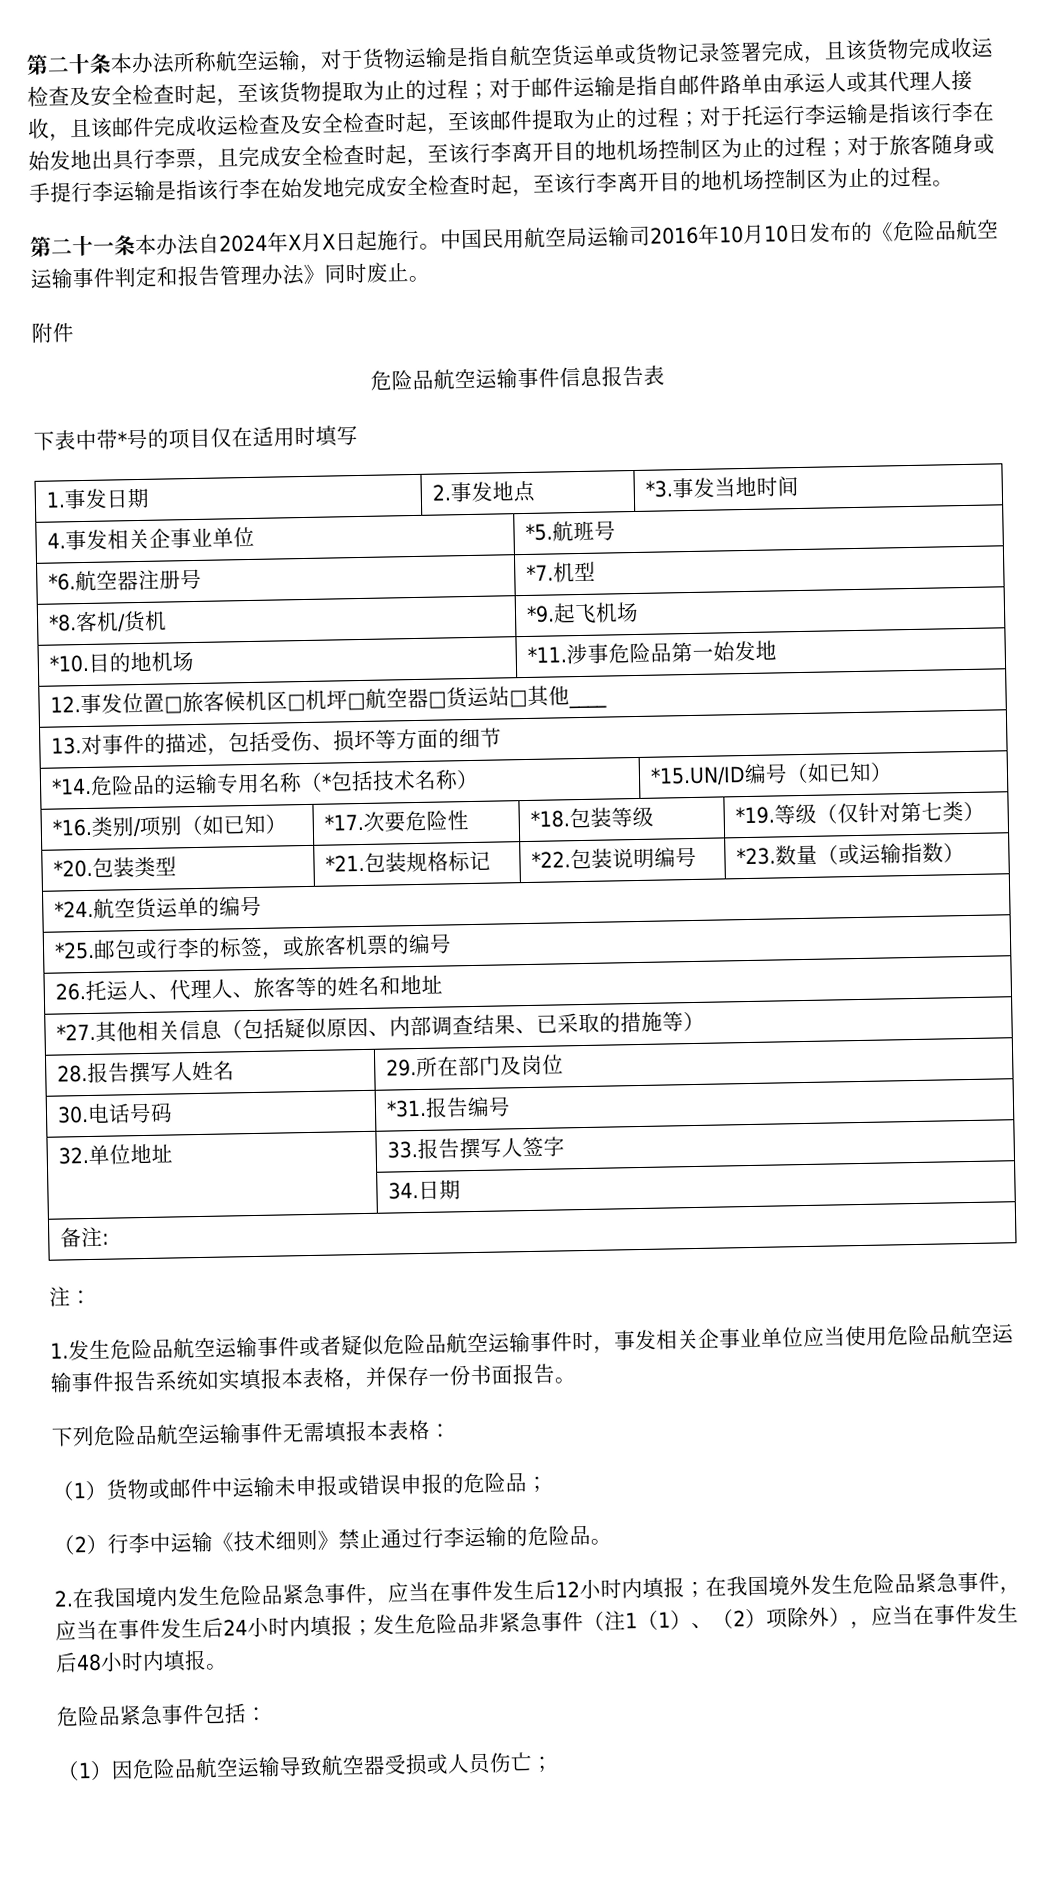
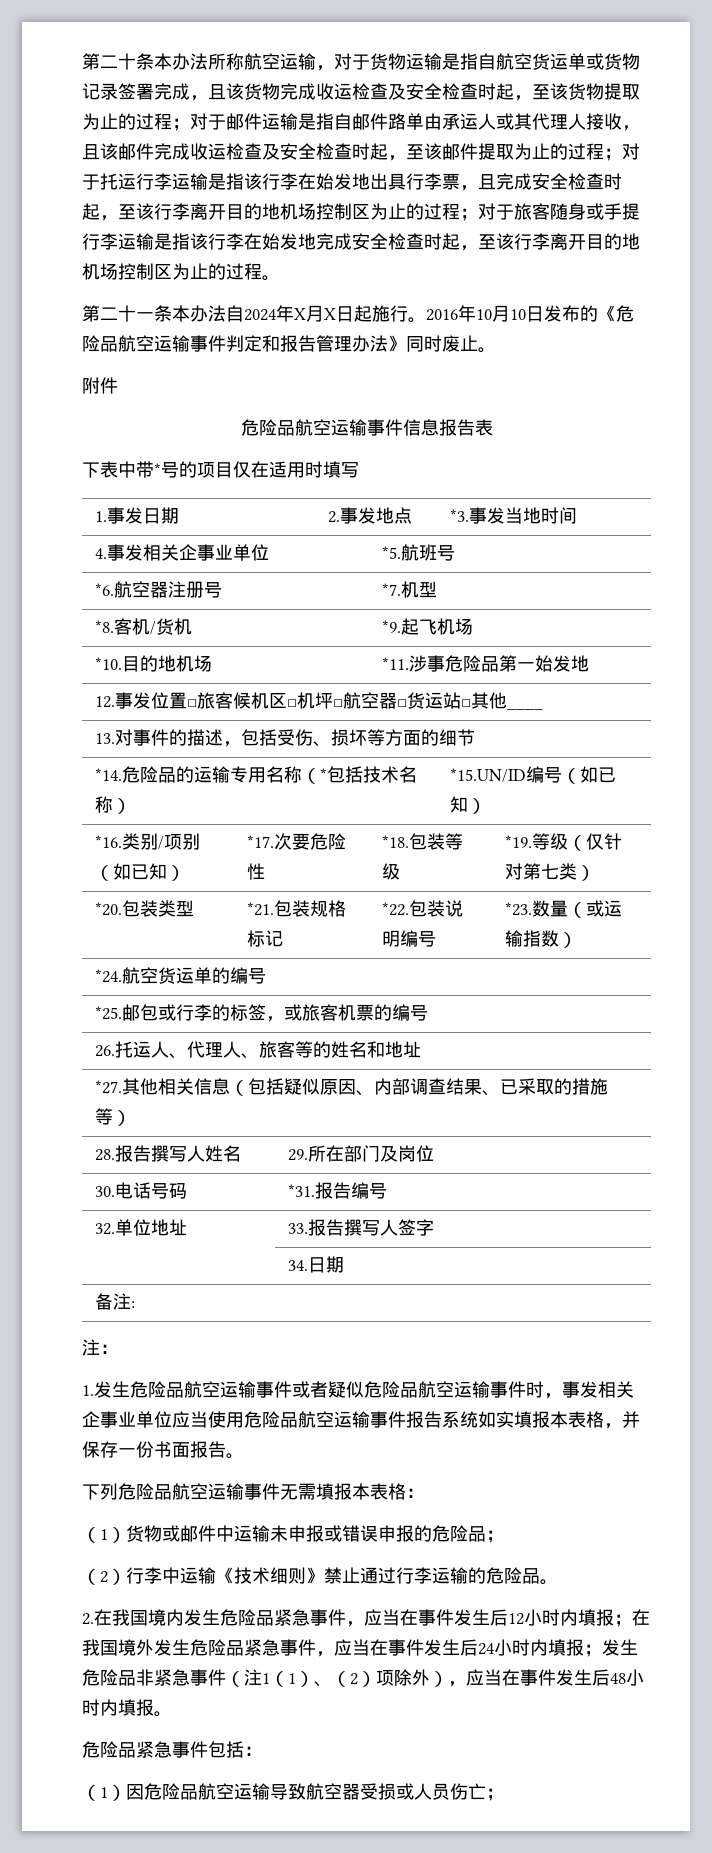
[440,225,651,250] 中国民用航空局运输司 -> (426, 320) none

